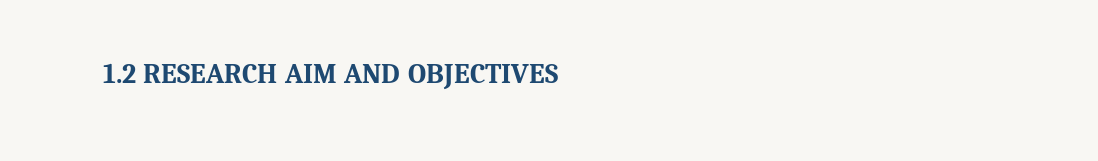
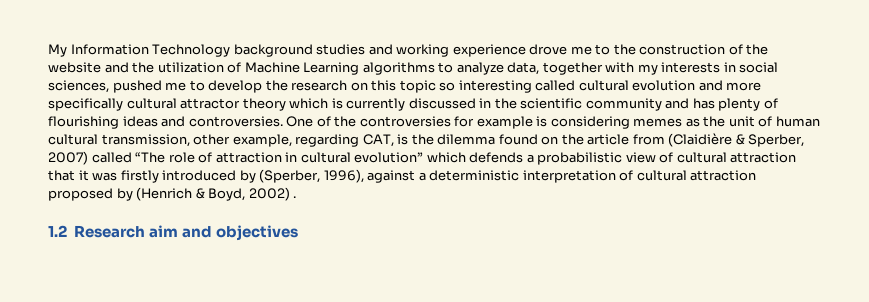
[103,63,558,90] 1.2 RESEARCH AIM AND OBJECTIVES -> [48,44,769,57] [48,62,779,75] [48,80,762,93] [48,98,778,111] [48,116,820,129] [48,133,805,147] [48,151,797,165] [48,169,757,183] [48,187,297,201] [48,225,298,241] My Information Technology background studies and working experience drove me to the construction of the website and the utilization of Machine Learning algorithms to analyze data, together with my interests in social sciences, pushed me to develop the research on this topic so interesting called cultural evolution and more specifically cultural attractor theory which is currently discussed in the scientific community and has plenty of flourishing ideas and controversies. One of the controversies for example is considering memes as the unit of human cultural transmission, other example, regarding CAT, is the dilemma found on the article from (Claidière & Sperber, 2007) called “The role of attraction in cultural evolution” which defends a probabilistic view of cultural attraction that it was firstly introduced by (Sperber, 1996), against a deterministic interpretation of cultural attraction proposed by (Henrich & Boyd, 2002) . // 1.2 Research aim and objectives

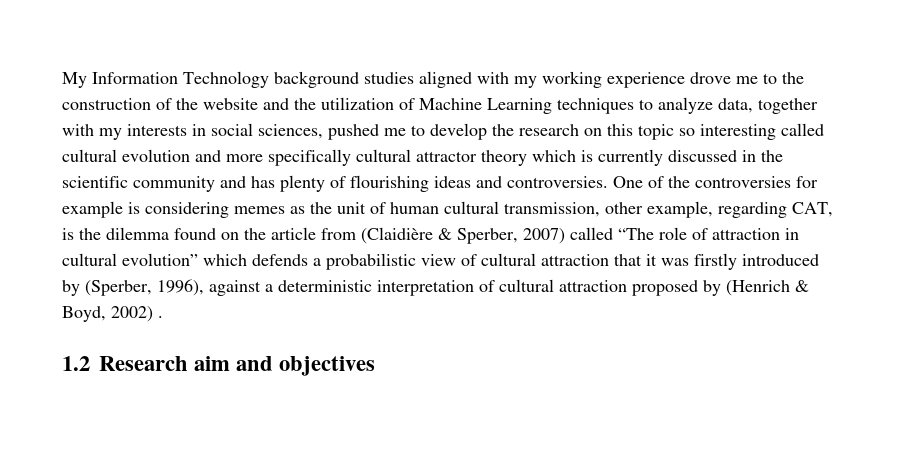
[368,44,393,55] and -> [419,71,537,88] aligned with my
[362,62,435,75] algorithms -> [557,98,634,114] techniques

